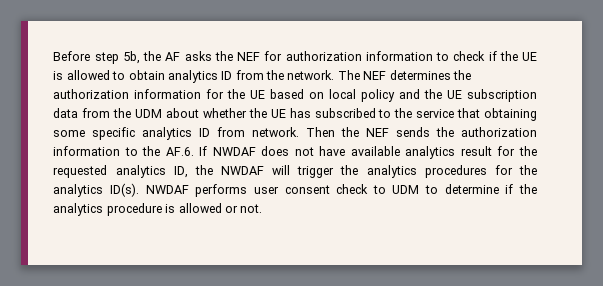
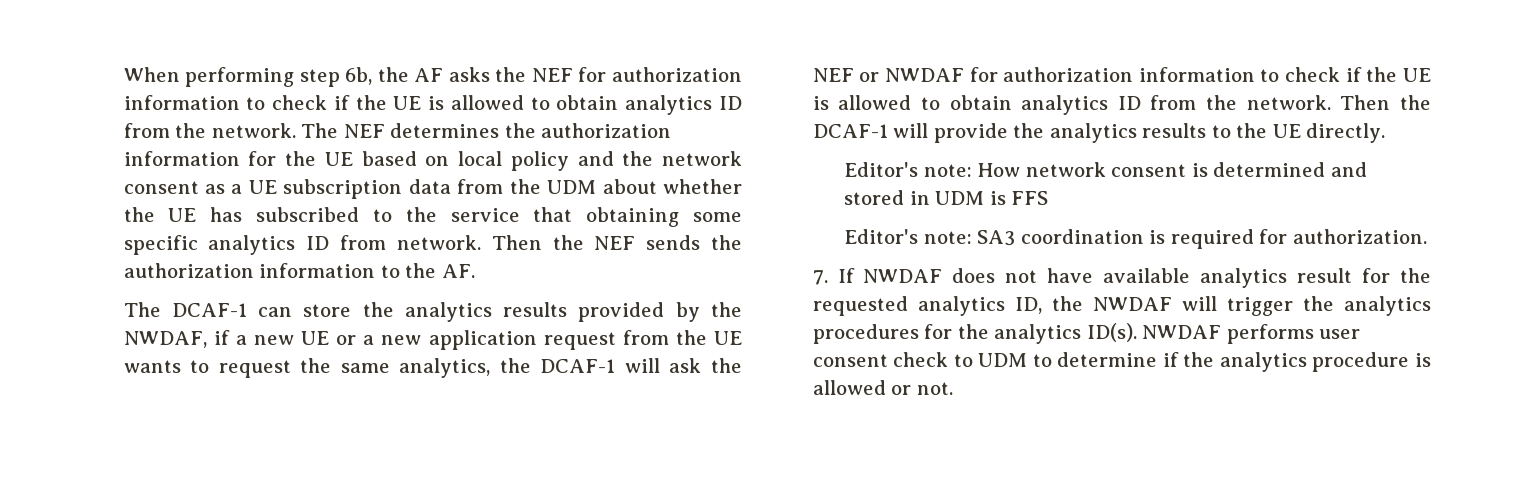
[53,51,140,64] Before step 5b, -> [123,67,373,87] When performing step 6b,
(443, 94) none -> [661,151,742,166] [123,181,243,194] network consent as a
[165,147,194,156] AF.6. -> [441,264,475,278] [123,302,742,322] [123,330,742,350] [123,358,742,378] [812,67,1431,82] [812,95,1431,115] [812,123,1386,143] [844,162,1367,177] [844,190,1049,205] [844,229,1427,249] [812,270,828,285] AF. // The DCAF-1 can store the analytics results provided by the NWDAF, if a new UE or a new application request from the UE wants to request the same analytics, the DCAF-1 will ask the NEF or NWDAF for authorization information to check if the UE is allowed to obtain analytics ID from the network. Then the DCAF-1 will provide the analytics results to the UE directly. // Editor's note: How network consent is determined and stored in UDM is FFS // Editor's note: SA3 coordination is required for authorization. // 7.

